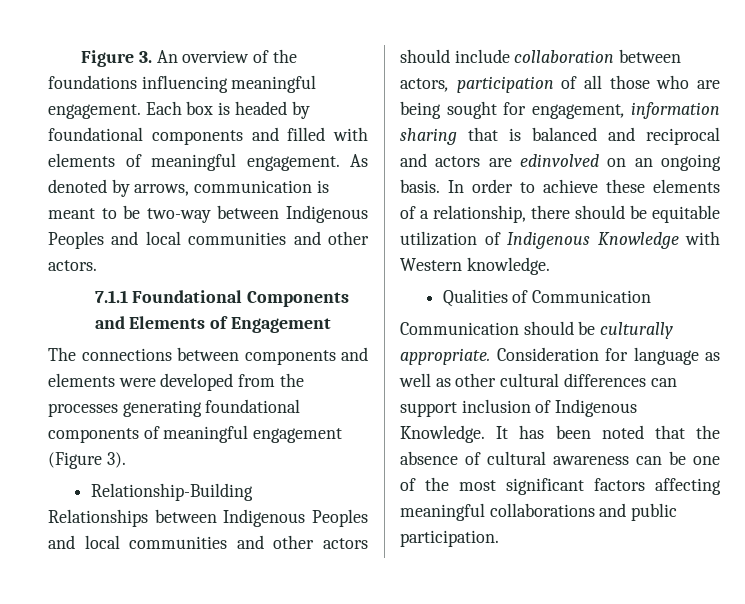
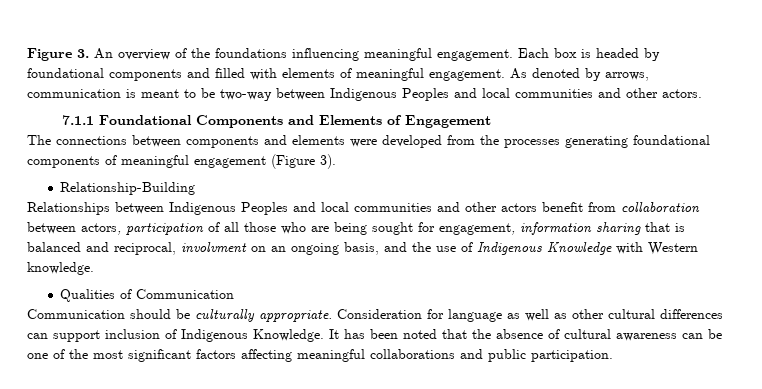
[400,49,510,63] should include -> [542,202,616,212] benefit from
[646,127,720,145] [400,153,721,171] [400,179,720,193] [400,205,720,223] [400,231,477,246] reciprocal and actors are edinvolved on an ongoing basis. In order to achieve these elements of a relationship, there should be equitable utilization -> [114,242,456,255] reciprocal, involvment on an ongoing basis, and the use

